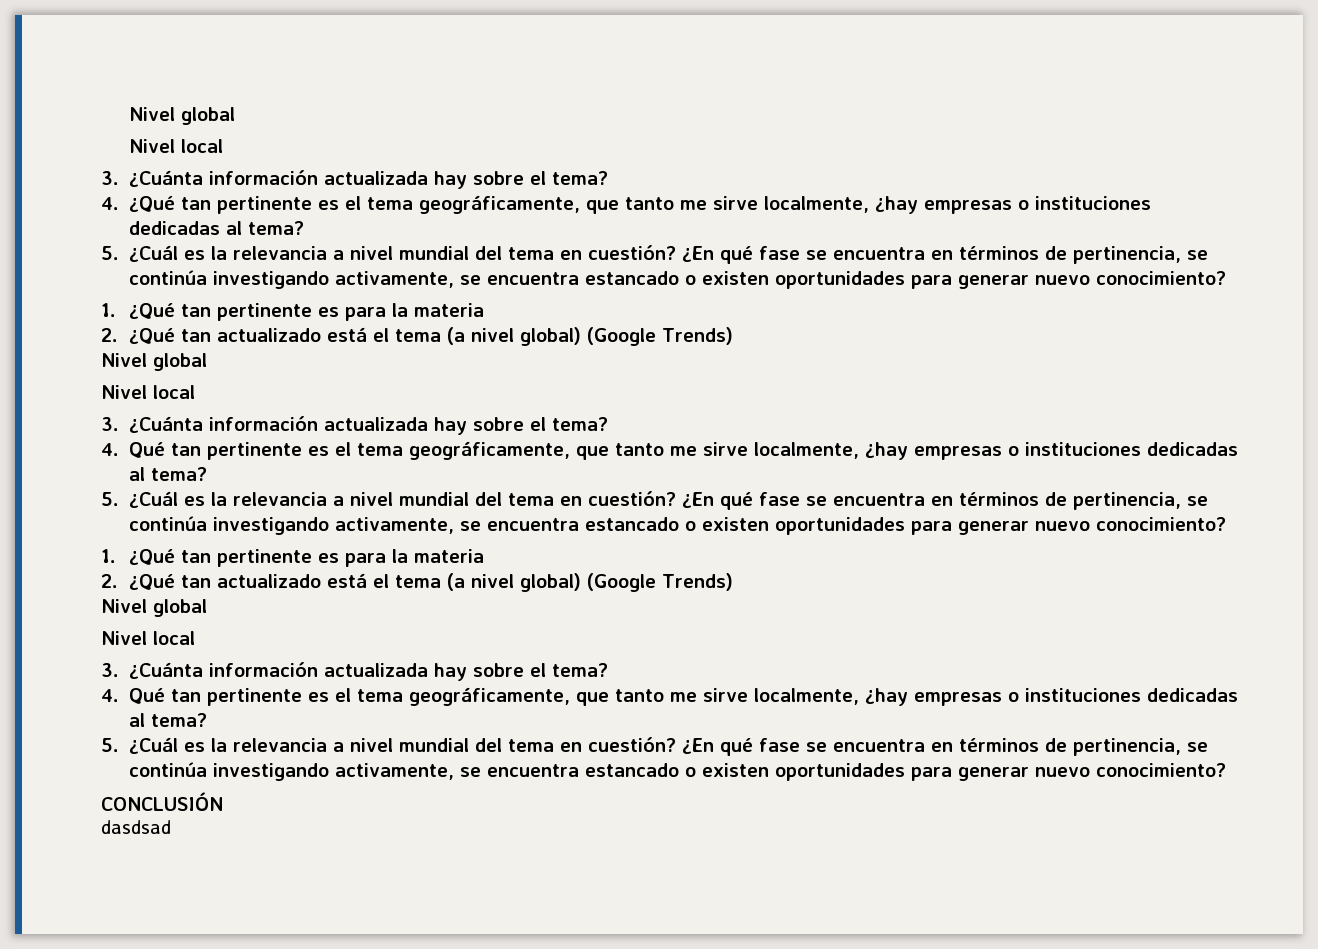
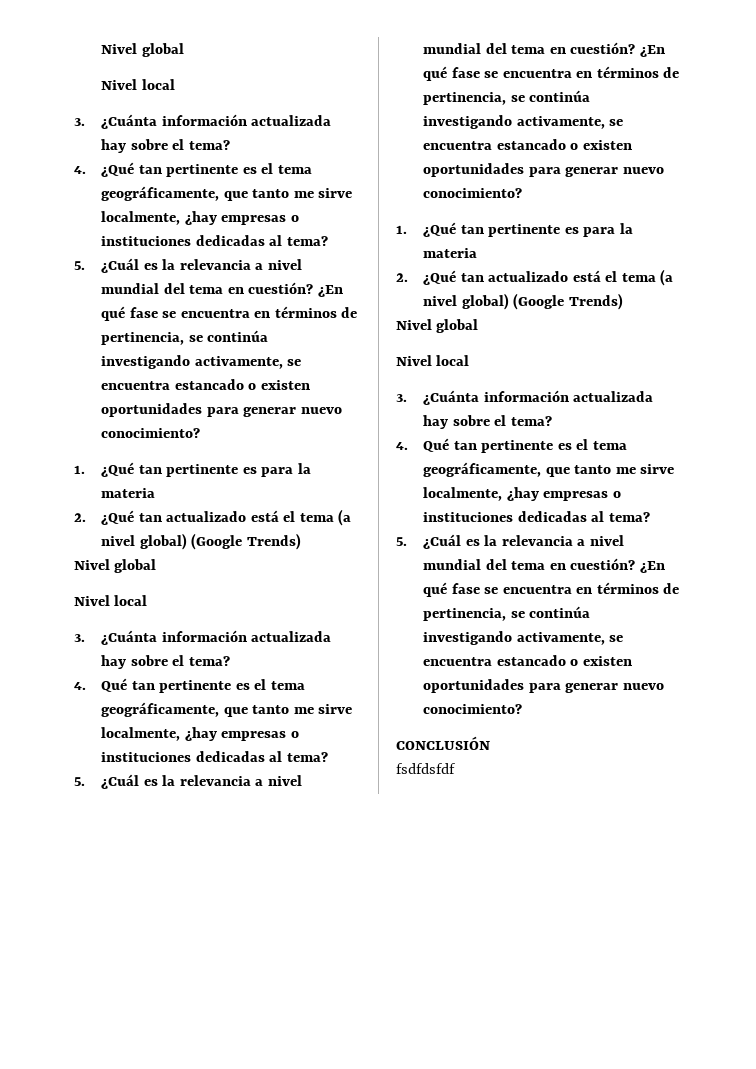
[101,820,171,834] dasdsad -> [396,763,456,774] fsdfdsfdf

